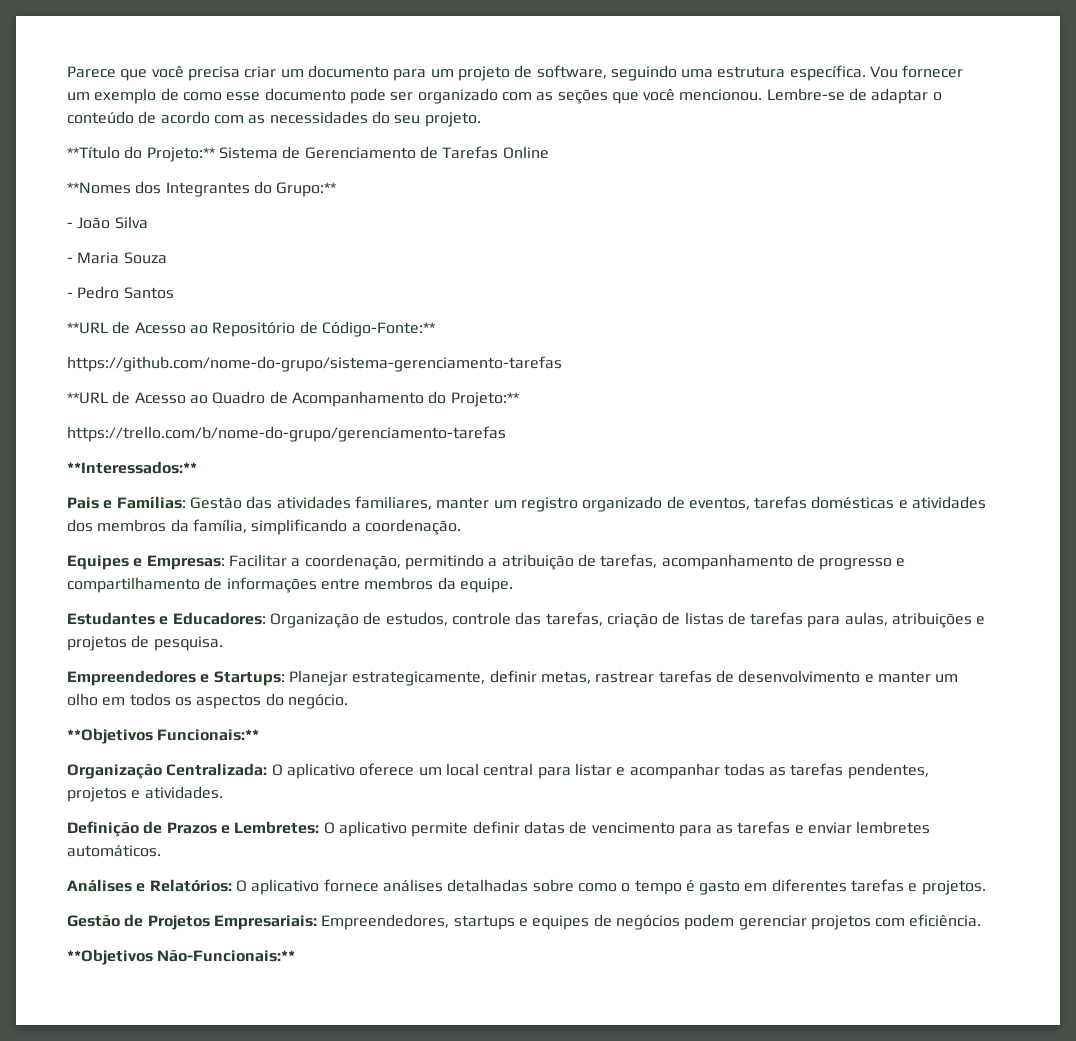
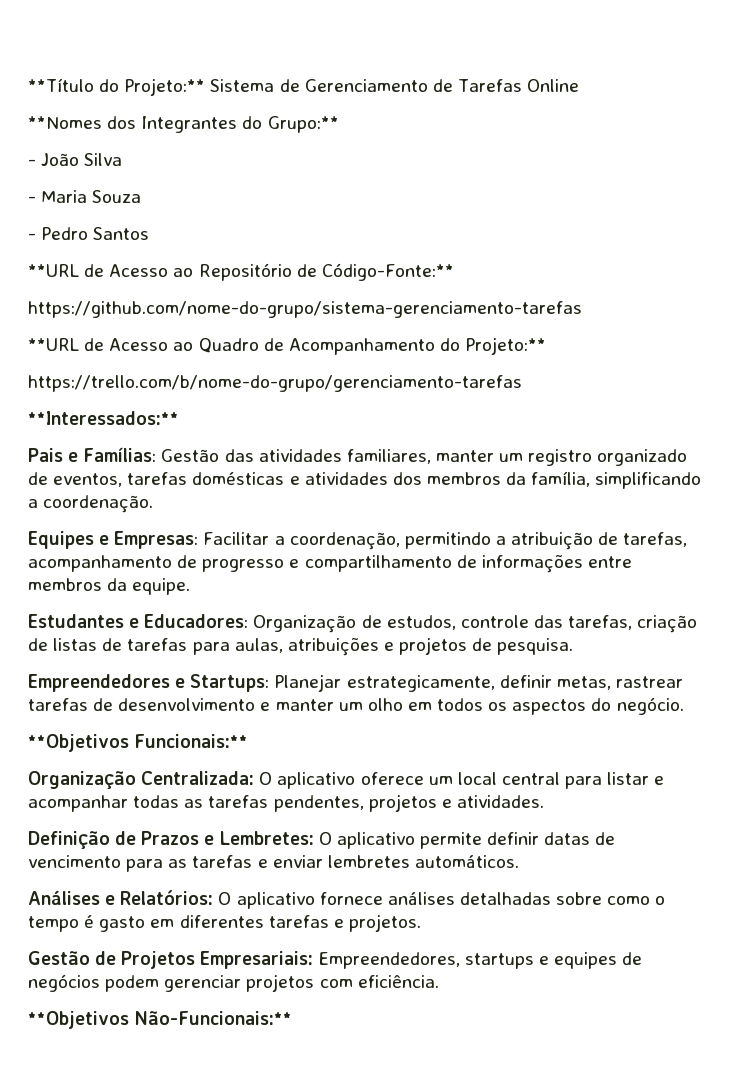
[67,65,964,81] [67,88,942,104] [67,111,481,127] Parece que você precisa criar um documento para um projeto de software, seguindo uma estrutura específica. Vou fornecer um exemplo de como esse documento pode ser organizado com as seções que você mencionou. Lembre-se de adaptar o conteúdo de acordo com as necessidades do seu projeto. // -> (28, 85) none

